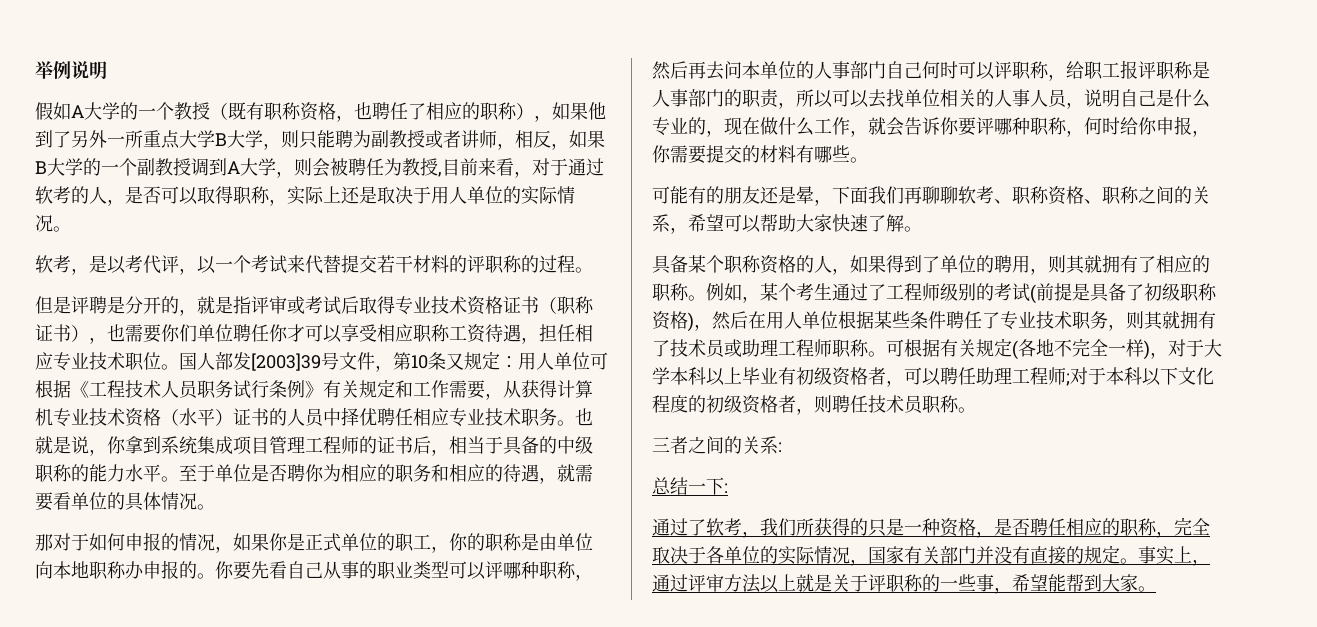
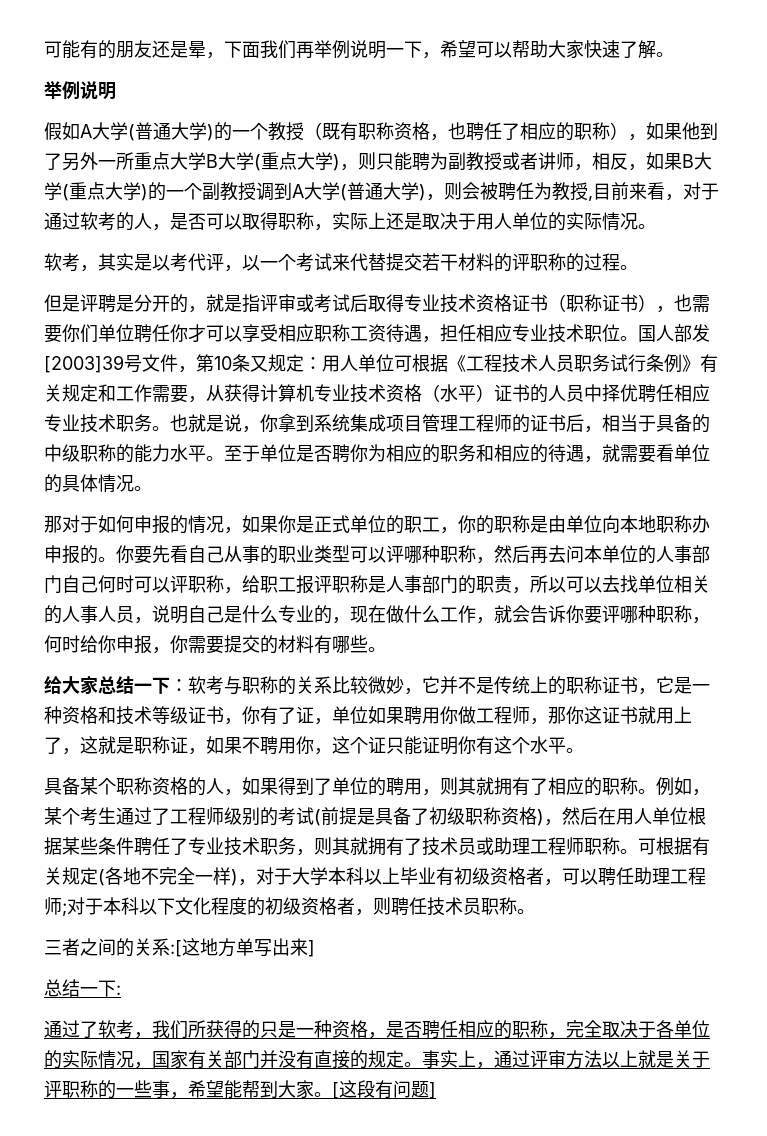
(35, 70) none -> [44,40,674,59] 可能有的朋友还是晕，下面我们再举例说明一下，希望可以帮助大家快速了解。 //
(120, 111) none -> [128,122,214,141] (普通大学)
(263, 139) none -> [254,152,340,171] (重点大学)
(83, 167) none -> [62,182,148,201] (重点大学)
(276, 167) none -> [340,182,426,201] (普通大学)
(89, 271) none -> [98,253,134,271] 其实
[652,186,1210,206] [652,214,904,234] 可能有的朋友还是晕，下面我们再聊聊软考、职称资格、职称之间的关系，希望可以帮助大家快速了解 -> [44,676,710,695] [44,706,692,725] [44,736,566,755] 给大家总结一下：软考与职称的关系比较微妙，它并不是传统上的职称证书，它是一种资格和技术等级证书，你有了证，单位如果聘用你做工程师，那你这证书就用上了，这就是职称证，如果不聘用你，这个证只能证明你有这个水平
[778,442,782,452] : -> [170,938,315,957] :[这地方单写出来]
(1156, 589) none -> [332,1080,436,1099] [这段有问题]

